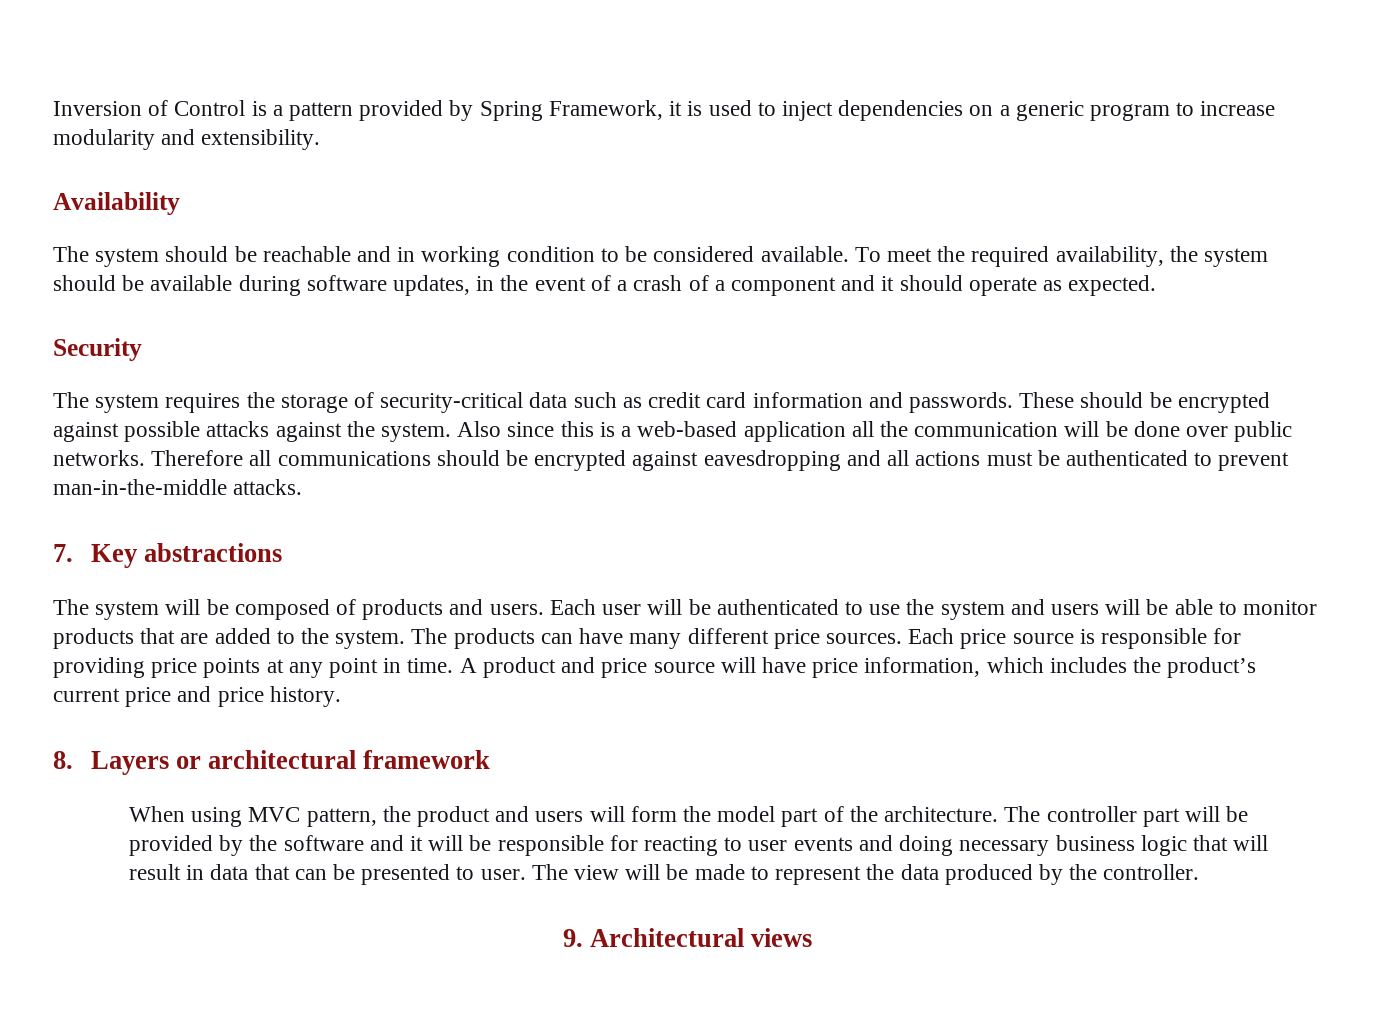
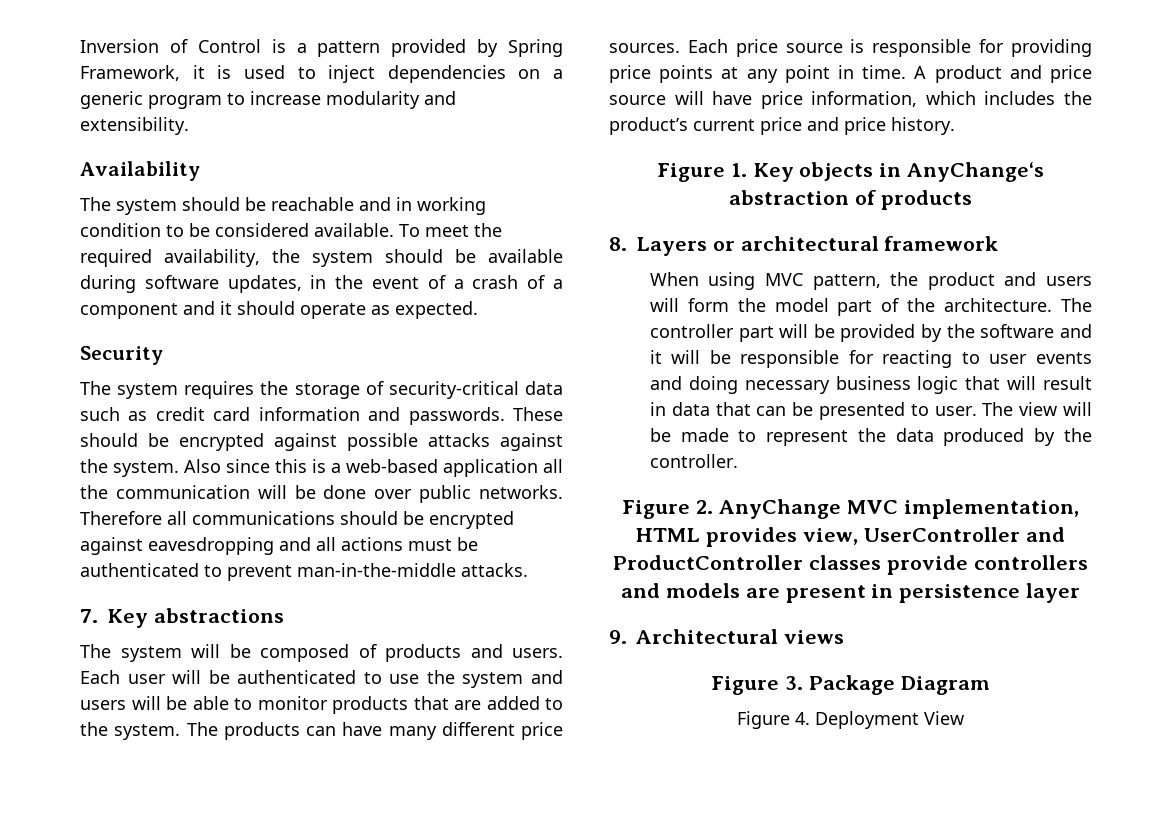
(341, 696) none -> [656,162,1045,182] [729,190,972,210] // Figure 1. Key objects in AnyChange‘s abstraction of products
[562,928,813,947] 9. Architectural views -> [622,499,1079,519] [636,527,1065,547] [613,555,1088,575] [621,583,1080,603] [609,629,844,644] [711,675,990,695] [737,711,964,729] Figure 2. AnyChange MVC implementation, HTML provides view, UserController and ProductController classes provide controllers and models are present in persistence layer // 9. Architectural views // Figure 3. Package Diagram // Figure 4. Deployment View

